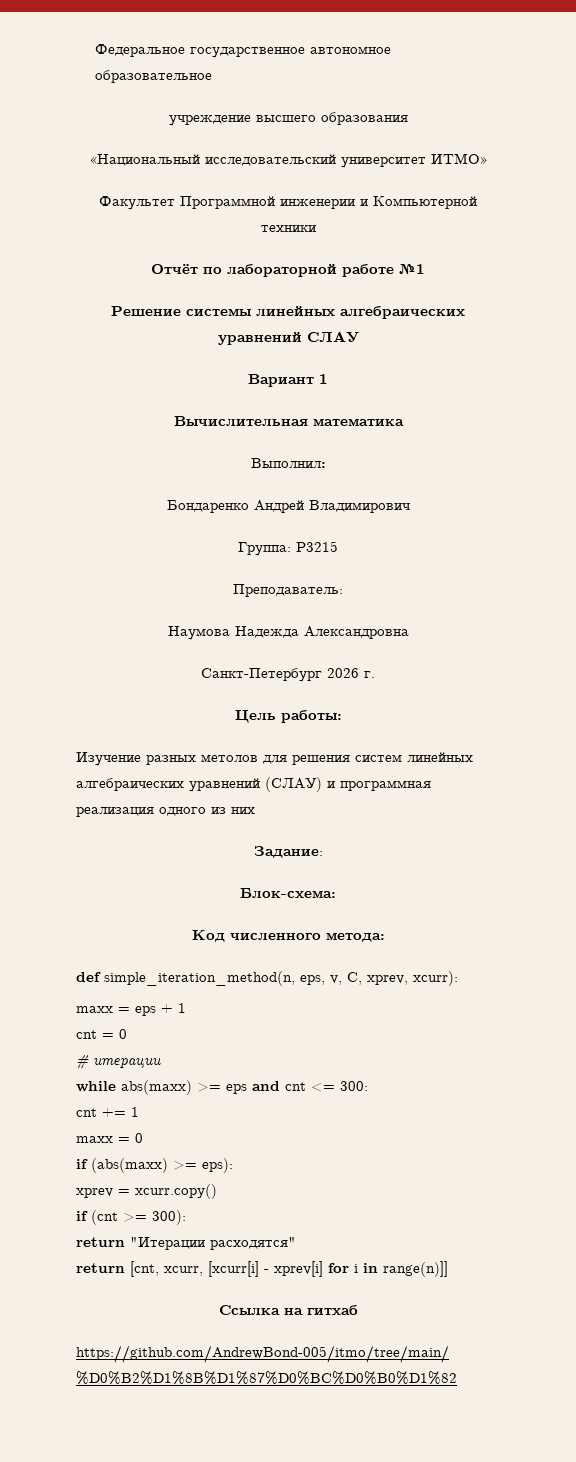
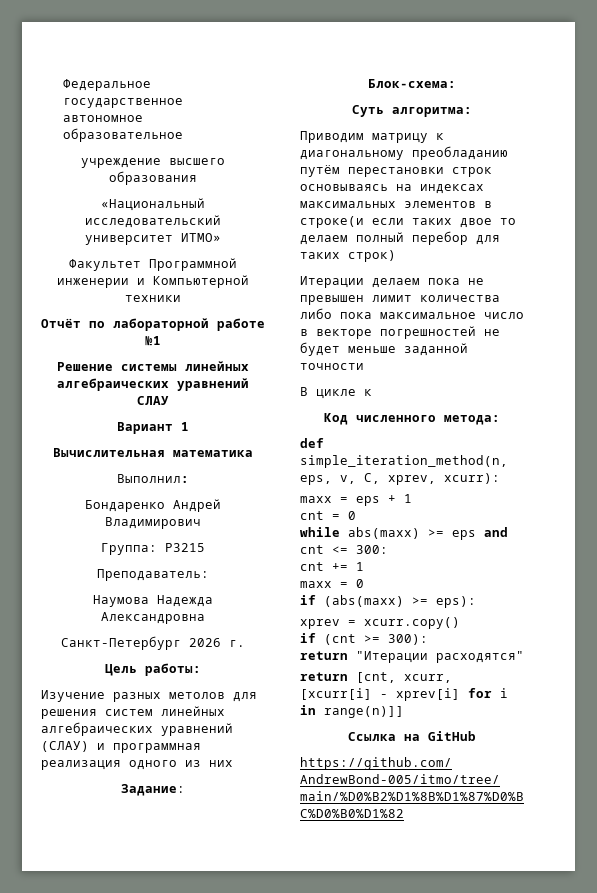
(336, 893) none -> [352,105,472,117] [300,131,444,143] [300,146,508,160] [300,165,492,177] [300,184,484,194] [300,201,492,208] [300,216,516,228] [300,231,500,245] [300,250,396,262] [300,276,484,288] [300,295,500,305] [300,308,524,319] [300,326,500,339] [300,342,468,356] [300,363,364,370] [300,387,372,399] // Суть алгоритма: // Приводим матрицу к диагональному преобладанию путём перестановки строк основываясь на индексах максимальных элементов в строке(и если таких двое то делаем полный перебор для таких строк) // Итерации делаем пока не превышен лимит количества либо пока максимальное число в векторе погрешностей не будет меньше заданной точности // В цикле к
[76,1054,161,1069] // # итерации -> (356, 515) none
[306,1305,358,1315] гитхаб -> [428,731,476,741] GitHub

